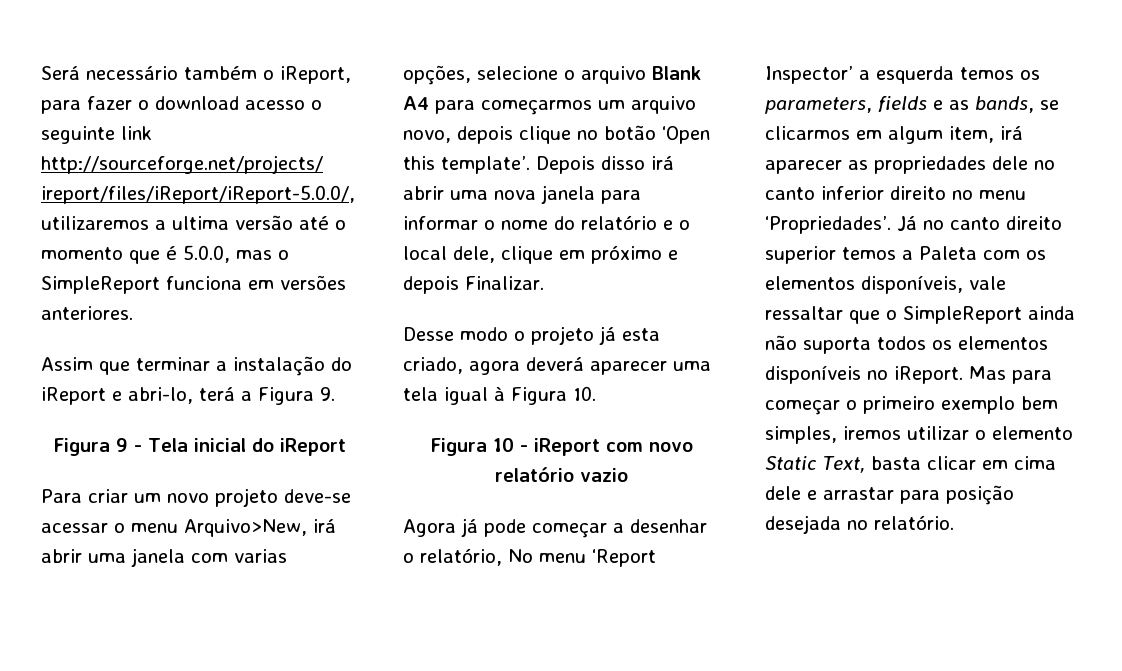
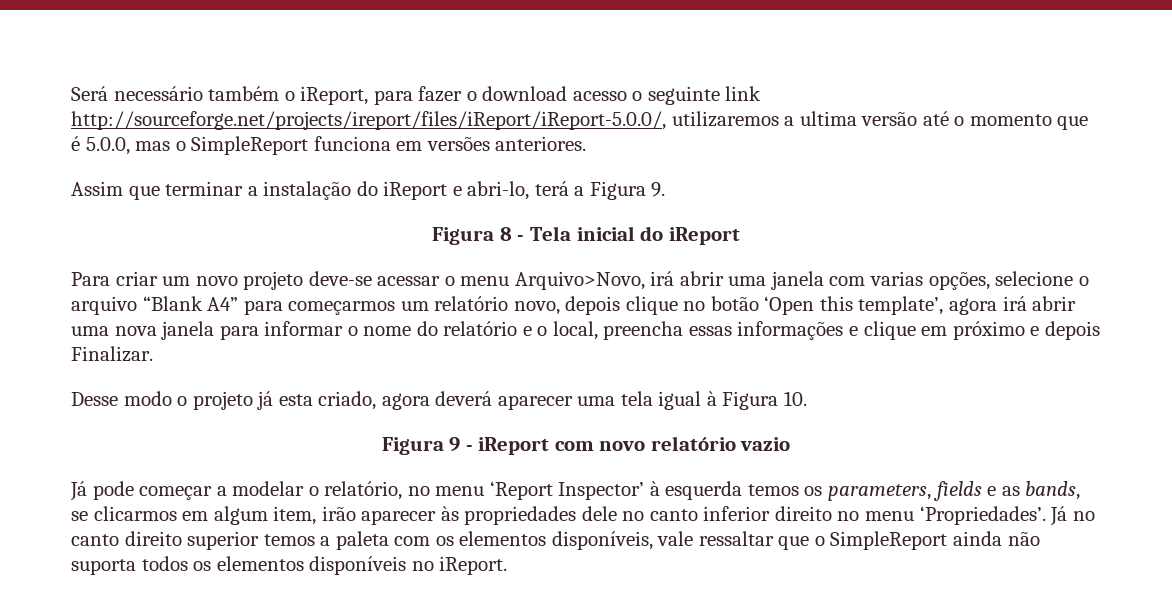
[115,438,128,452] 9 -> [499,227,512,241] 8
[184,519,307,537] Arquivo>New, -> [514,271,645,290] Arquivo>Novo,
[652,66,701,80] [403,96,429,110] Blank A4 -> [142,296,239,311] “Blank A4”
[631,96,696,114] arquivo -> [434,296,509,311] relatório
[441,156,645,174] template’. Depois disso -> [858,296,998,315] template’, agora
[403,246,495,263] local dele, -> [552,321,859,340] local, preencha essas informações e
[492,438,514,452] 10 -> [449,437,461,452] 9
[403,518,478,537] Agora já -> [70,481,87,501] Já
[630,519,707,533] desenhar -> [232,481,305,496] modelar
[508,549,533,563] No -> [407,486,430,496] no
[859,70,870,80] a -> [649,481,660,496] à
[1000,126,1023,140] [765,160,868,174] irá aparecer as -> [321,506,459,525] irão aparecer às
[919,246,977,260] Paleta -> [335,531,389,550] paleta
[969,366,1052,384] [765,396,1058,415] [765,426,1073,444] [765,456,1056,473] [765,485,1014,505] [765,515,954,534] Mas para começar o primeiro exemplo bem simples, iremos utilizar o elemento Static Text, basta clicar em cima dele e arrastar para posição desejada no relatório. -> (508, 565) none

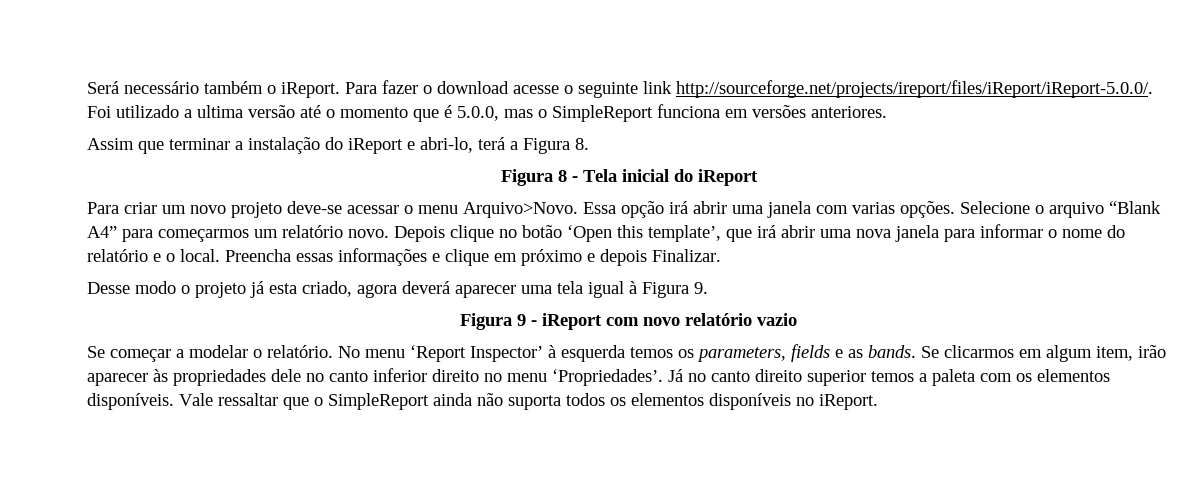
[300,86,413,105] iReport, para -> [281,82,377,98] iReport. Para
[572,91,627,101] acesso -> [513,85,559,94] acesse
[71,111,779,130] http://sourceforge.net/projects/ireport/files/iReport/iReport-5.0.0/, utilizaremos -> [676,80,1153,98] [87,105,179,118] http://sourceforge.net/projects/ireport/files/iReport/iReport-5.0.0/. Foi utilizado
[651,182,666,197] 9. -> [575,138,589,150] 8.
[514,271,645,290] Arquivo>Novo, -> [463,201,664,218] Arquivo>Novo. Essa opção
[928,271,1074,290] opções, selecione -> [900,201,1030,218] opções. Selecione
[513,296,621,315] novo, depois -> [348,226,445,242] novo. Depois
[949,298,998,315] agora -> [726,229,752,242] que
[552,321,684,340] local, preencha -> [180,249,291,262] local. Preencha
[784,391,808,406] 10. -> [694,282,708,294] 9.
[70,481,134,501] Já pode -> [87,346,105,358] Se
[324,481,430,500] relatório, no -> [267,345,360,358] relatório. No
[1025,481,1081,500] [71,511,88,521] bands, se -> [868,345,939,358] bands. Se
[551,531,694,550] disponíveis, vale -> [87,393,213,410] disponíveis. Vale

